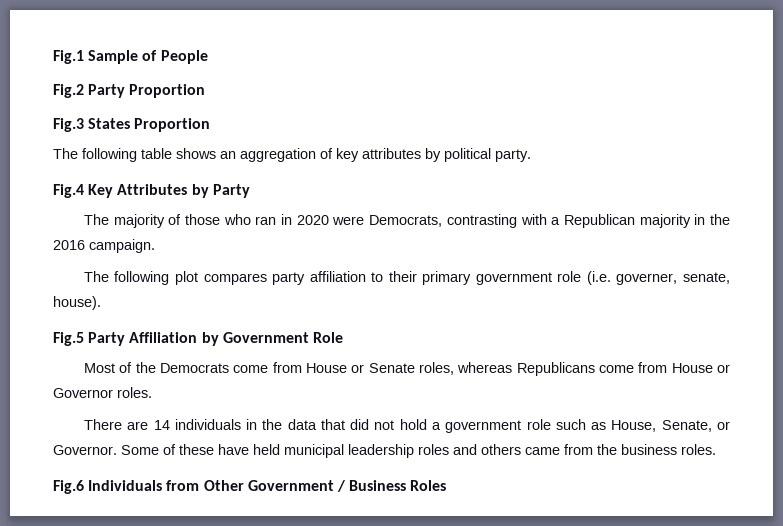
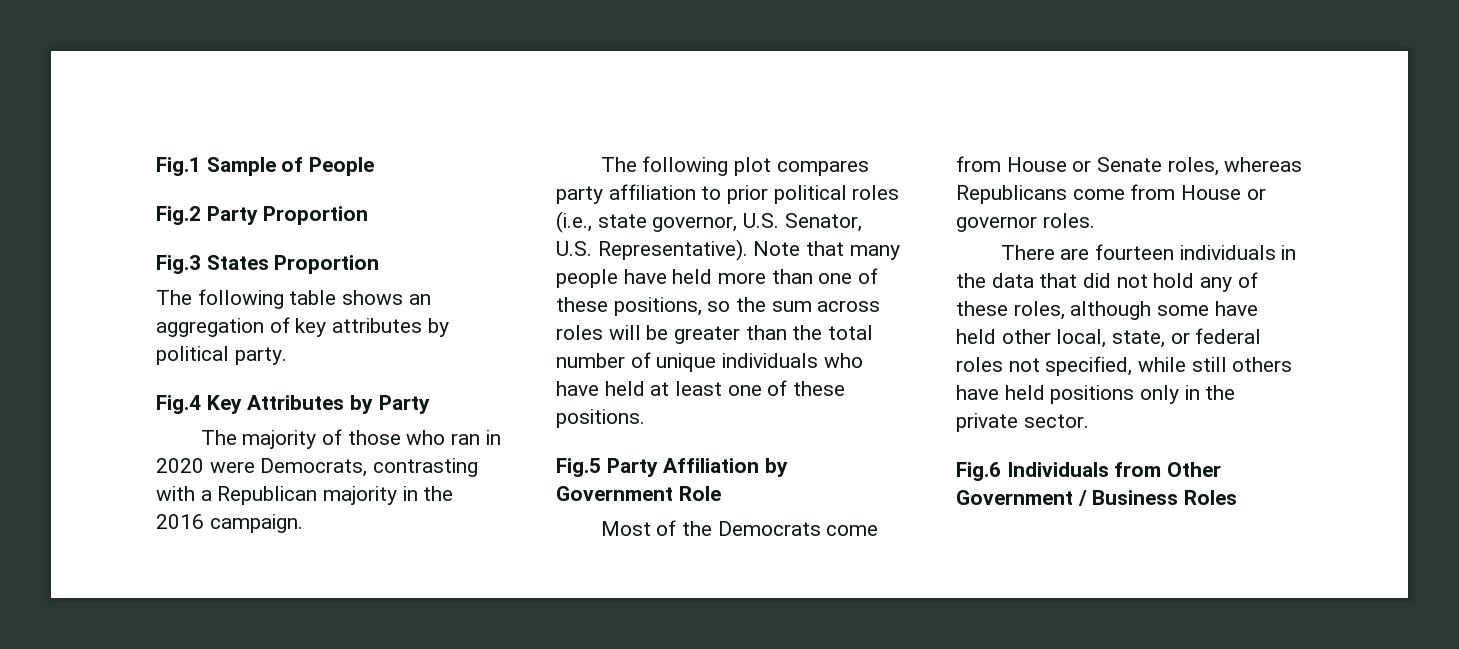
[388,271,731,285] [53,296,101,310] their primary government role (i.e. governer, senate, house). -> [727,185,900,204] [556,211,862,233] [556,239,900,261] [556,268,879,288] [556,297,881,316] [556,325,874,344] [556,352,863,372] [556,380,846,396] [556,409,645,428] prior political roles (i.e., state governor, U.S. Senator, U.S. Representative). Note that many people have held more than one of these positions, so the sum across roles will be greater than the total number of unique individuals who have held at least one of these positions.
[53,388,113,398] Governor -> [956,216,1037,232] governor
[153,420,170,430] 14 -> [1095,244,1175,260] fourteen
[432,419,731,433] [53,444,716,458] a government role such as House, Senate, or Governor. Some of these have held municipal leadership roles and others came from the business roles. -> [1200,272,1258,292] [956,301,1258,320] [956,328,1262,348] [956,356,1293,376] [956,385,1236,404] [956,413,1089,432] any of these roles, although some have held other local, state, or federal roles not specified, while still others have held positions only in the private sector.

